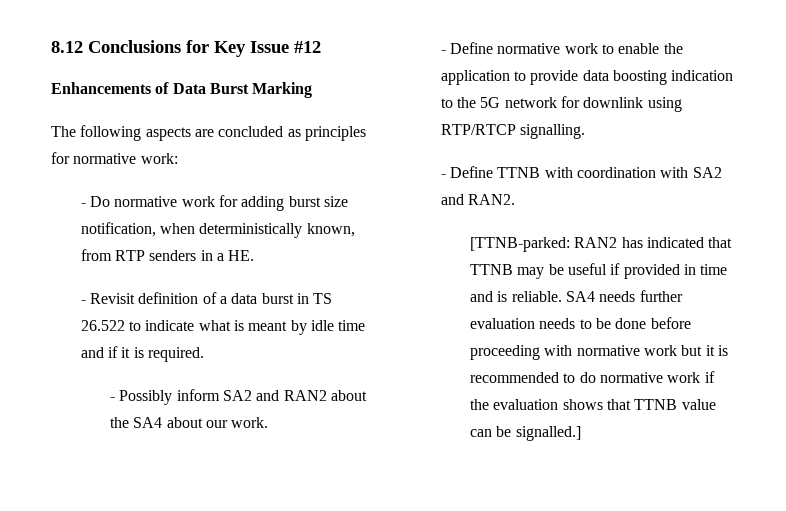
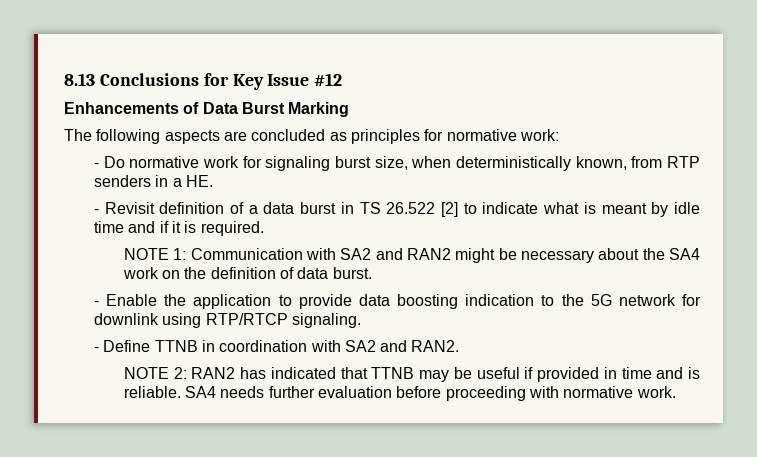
[51,41,83,53] 8.12 -> [64,73,95,86] 8.13
[241,196,348,211] [80,222,156,237] adding burst size notification, -> [265,156,408,171] signaling burst size,
(125, 325) none -> [441,202,459,217] [2]
[110,389,368,405] [110,417,269,428] [440,42,660,54] - Possibly inform SA2 and RAN2 about the SA4 about our work. // - Define normative work to enable -> [123,248,700,263] [122,267,372,279] [93,294,158,306] NOTE 1: Communication with SA2 and RAN2 might be necessary about the SA4 work on the definition of data burst. // - Enable
[519,124,585,139] signalling. -> [291,313,361,328] signaling.
[544,167,573,178] with -> [201,340,215,352] in
[470,237,571,252] [TTNB-parked: -> [123,367,187,379] NOTE 2:
[539,317,691,329] [470,345,729,360] [470,371,715,383] [470,399,716,410] [470,426,581,441] needs to be done before proceeding with normative work but it is recommended to do normative work if the evaluation shows that TTNB value can be signalled.] -> [396,386,676,401] before proceeding with normative work.

